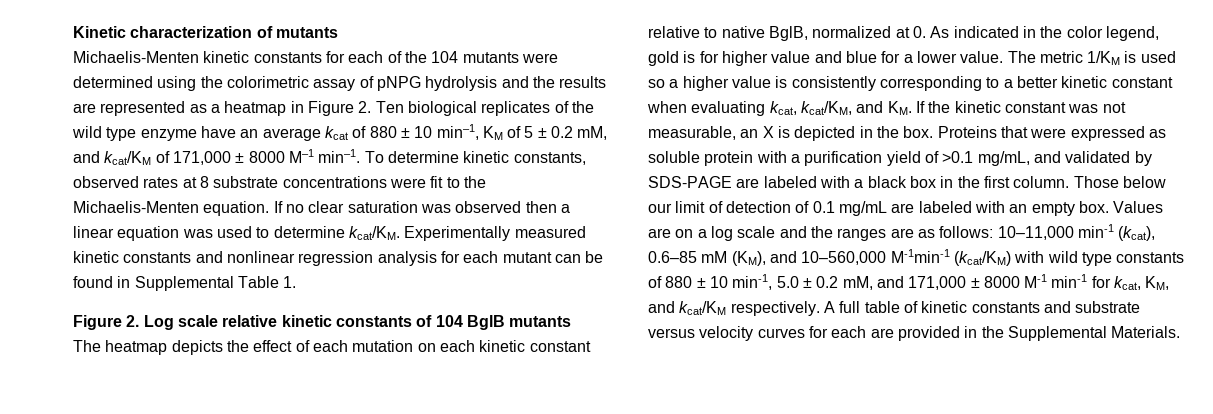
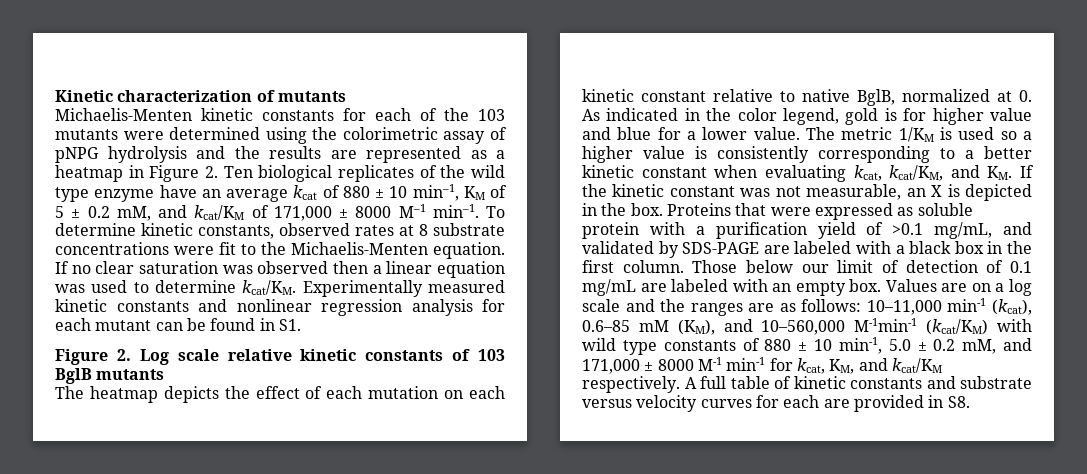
[431,51,459,63] 104 -> [478,109,505,121] 103
[134,276,297,291] Supplemental Table 1. -> [278,319,301,331] S1.
[435,315,463,327] 104 -> [478,349,505,361] 103
[981,326,1181,341] the Supplemental Materials. -> [947,396,970,408] S8.

